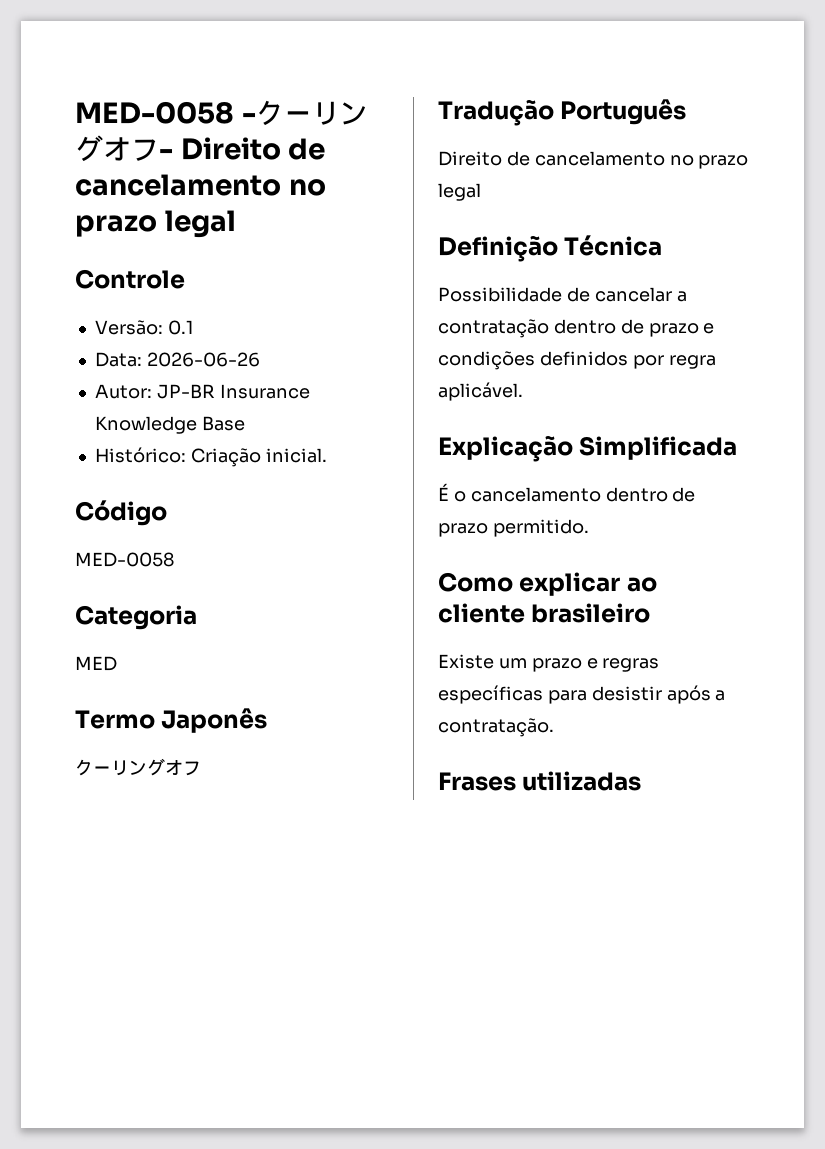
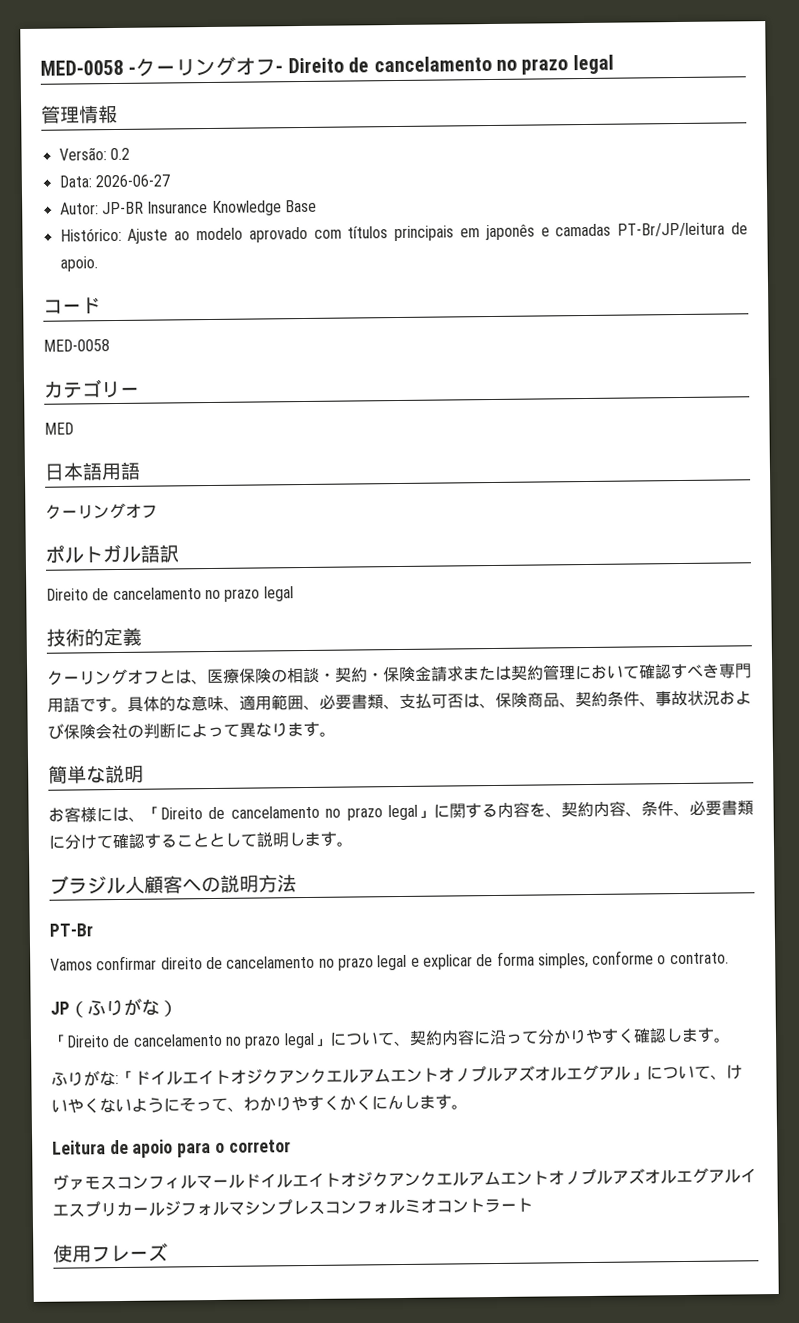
[75,269,185,289] Controle -> [41,104,118,124] 管理情報
[167,320,194,335] 0.1 -> [109,147,130,161] 0.2
[146,352,260,367] 2026-06-26 -> [94,174,170,188] 2026-06-27
[190,448,327,467] [75,500,167,526] Criação inicial. // Código -> [127,222,748,244] [59,256,98,272] [43,297,101,315] Ajuste ao modelo aprovado com títulos principais em japonês e camadas PT-Br/JP/leitura de apoio. // コード
[75,605,197,630] Categoria -> [44,379,140,399] カテゴリー
[75,708,268,733] Termo Japonês -> [44,461,141,481] 日本語用語
[438,99,687,126] [438,151,749,169] [438,183,481,201] [438,235,663,262] [438,287,687,302] [438,319,715,338] [438,351,716,370] [438,382,523,401] [438,435,738,462] [438,483,696,502] [438,519,589,537] [438,572,657,596] [438,603,651,623] [438,654,660,672] [438,685,726,704] [438,718,554,737] [438,771,642,791] Tradução Português // Direito de cancelamento no prazo legal // Definição Técnica // Possibilidade de cancelar a contratação dentro de prazo e condições definidos por regra aplicável. // Explicação Simplificada // É o cancelamento dentro de prazo permitido. // Como explicar ao cliente brasileiro // Existe um prazo e regras específicas para desistir após a contratação. // Frases utilizadas -> [45,544,179,564] [46,586,294,602] [46,627,142,647] [47,663,752,686] [47,690,752,713] [47,721,336,740] [48,764,144,784] [48,800,754,823] [48,831,353,850] [49,874,297,895] [49,923,93,937] [50,950,729,971] [50,997,178,1018] [50,1027,731,1049] [51,1064,743,1087] [51,1094,468,1114] [52,1139,291,1158] [52,1167,757,1191] [52,1197,533,1218] [53,1242,168,1263] ポルトガル語訳 // Direito de cancelamento no prazo legal // 技術的定義 // クーリングオフとは、医療保険の相談・契約・保険金請求または契約管理において確認すべき専門用語です。具体的な意味、適用範囲、必要書類、支払可否は、保険商品、契約条件、事故状況および保険会社の判断によって異なります。 // 簡単な説明 // お客様には、「Direito de cancelamento no prazo legal」に関する内容を、契約内容、条件、必要書類に分けて確認することとして説明します。 // ブラジル人顧客への説明方法 // PT-Br // Vamos confirmar direito de cancelamento no prazo legal e explicar de forma simples, conforme o contrato. // JP（ふりがな） // 「Direito de cancelamento no prazo legal」について、契約内容に沿って分かりやすく確認します。 // ふりがな:「ドイルエイトオジクアンクエルアムエントオノプルアズオルエグアル」について、けいやくないようにそって、わかりやすくかくにんします。 // Leitura de apoio para o corretor // ヴァモスコンフィルマールドイルエイトオジクアンクエルアムエントオノプルアズオルエグアルイエスプリカールジフォルマシンプレスコンフォルミオコントラート // 使用フレーズ

